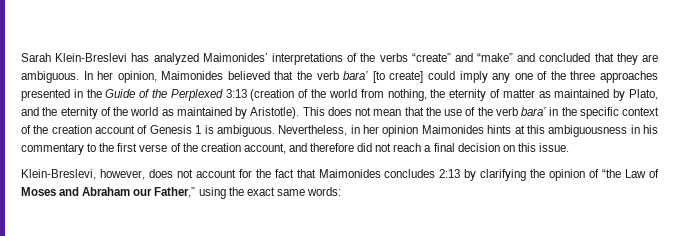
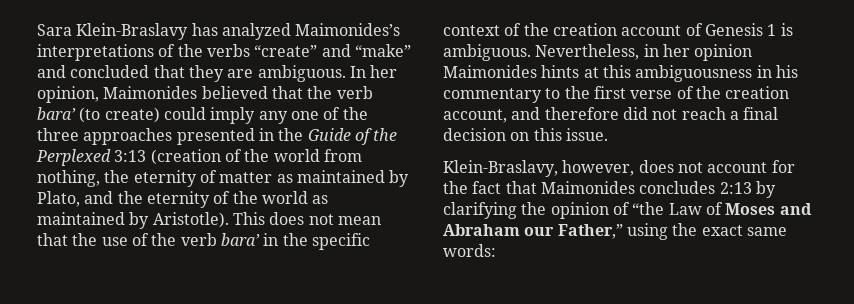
[21,53,128,62] Sarah Klein-Breslevi -> [37,23,189,40] Sara Klein-Braslavy
[202,53,268,62] Maimonides’ -> [295,23,401,36] Maimonides’s
[372,71,424,83] [to create] -> [79,107,160,123] (to create)
[21,169,96,180] Klein-Breslevi, -> [443,160,558,177] Klein-Braslavy,

